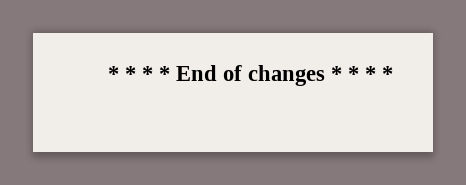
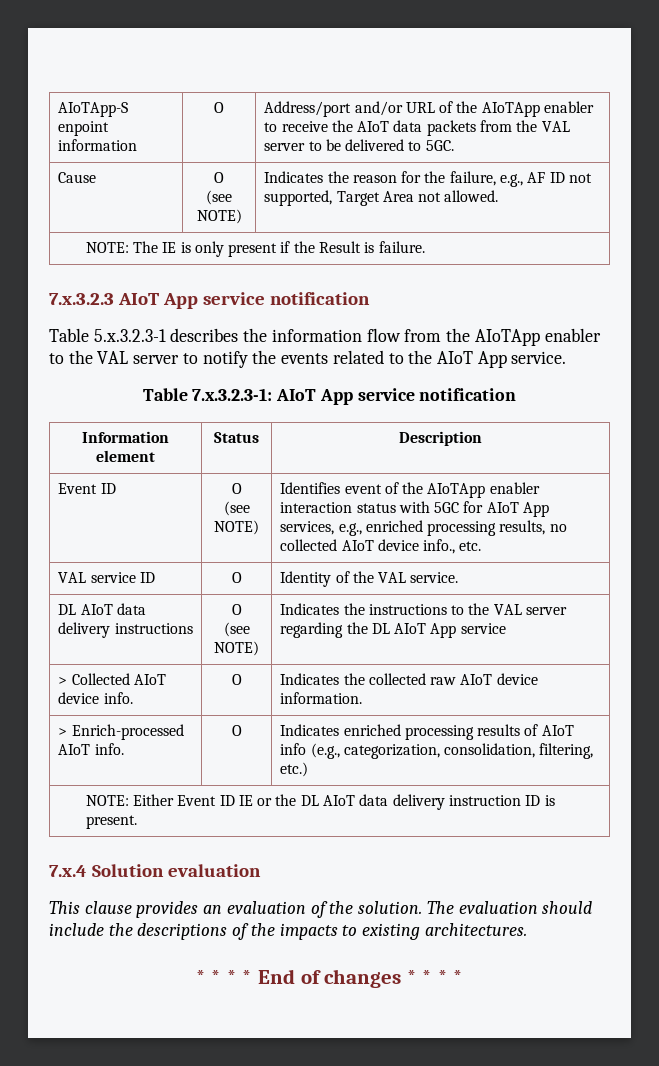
(107, 73) none -> [58,102,129,117] [58,121,110,136] [58,139,138,151] [214,102,224,113] [264,101,595,117] [264,120,570,136] [264,139,454,151] [58,172,97,183] [214,172,224,183] [206,190,232,205] [196,209,242,224] [264,171,593,187] [264,190,499,206] [85,241,425,257] [49,292,370,309] [49,328,601,346] [49,350,567,368] [142,388,517,405] [82,431,169,443] [96,450,155,462] [214,432,259,443] [399,431,482,446] [58,483,116,494] [231,483,242,494] [223,501,250,516] [214,520,259,535] [280,482,540,498] [280,501,550,517] [280,520,567,536] [280,539,482,554] [58,572,155,583] [231,572,242,583] [280,571,459,587] [58,603,146,615] [58,622,193,638] [231,604,242,615] [223,622,250,637] [214,641,259,656] [280,603,568,615] [280,622,506,638] [58,673,166,685] [58,692,133,704] [231,674,242,685] [280,673,538,685] [280,692,363,704] [58,724,184,740] [58,743,124,755] [231,725,242,736] [280,724,574,740] [280,743,594,759] [280,762,309,777] [85,794,555,810] [85,815,137,829] [49,864,261,877] [49,901,593,918] [49,923,527,940] AIoTApp-S enpoint information | O | Address/port and/or URL of the AIoTApp enabler to receive the AIoT data packets from the VAL server to be delivered to 5GC. // Cause | O // (see NOTE) | Indicates the reason for the failure, e.g., AF ID not supported, Target Area not allowed. // NOTE: The IE is only present if the Result is failure. // 7.x.3.2.3 AIoT App service notification // Table 5.x.3.2.3-1 describes the information flow from the AIoTApp enabler to the VAL server to notify the events related to the AIoT App service. // Table 7.x.3.2.3-1: AIoT App service notification // Information element | Status | Description // Event ID | O // (see NOTE) | Identifies event of the AIoTApp enabler interaction status with 5GC for AIoT App services, e.g., enriched processing results, no collected AIoT device info., etc. // VAL service ID | O | Identity of the VAL service. // DL AIoT data delivery instructions | O // (see NOTE) | Indicates the instructions to the VAL server regarding the DL AIoT App service // > Collected AIoT device info. | O | Indicates the collected raw AIoT device information. // > Enrich-processed AIoT info. | O | Indicates enriched processing results of AIoT info (e.g., categorization, consolidation, filtering, etc.) // NOTE: Either Event ID IE or the DL AIoT data delivery instruction ID is present. // 7.x.4 Solution evaluation // This clause provides an evaluation of the solution. The evaluation should include the descriptions of the impacts to existing architectures. //

